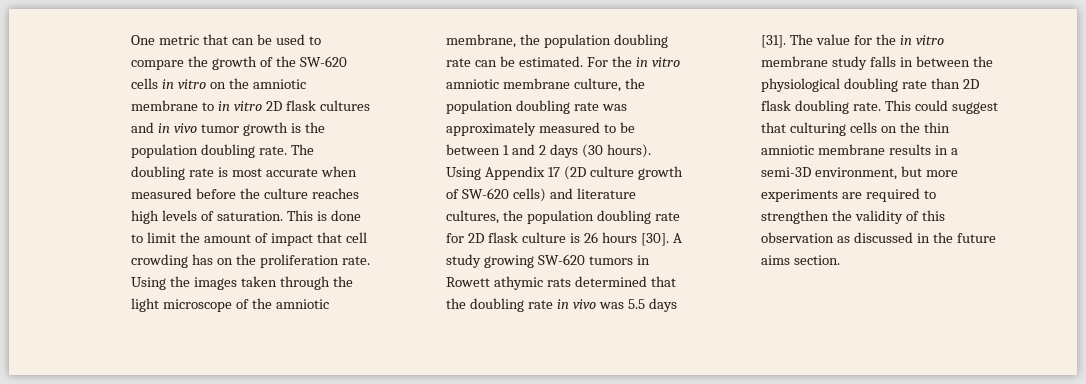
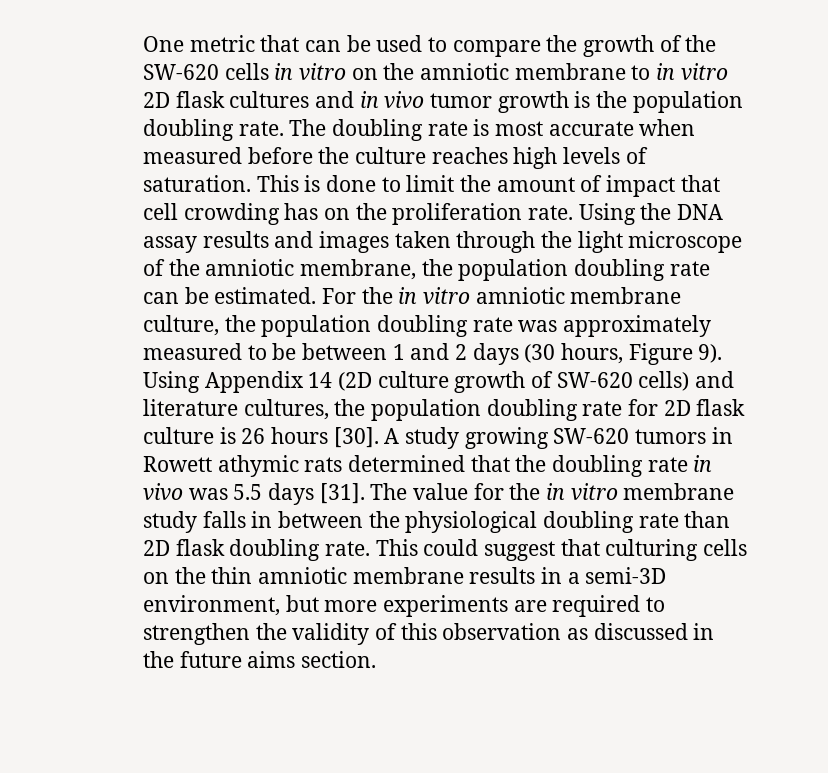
(191, 281) none -> [676,204,723,220] [142,231,314,253] DNA assay results and
[606,144,651,158] hours). -> [560,343,723,365] hours, Figure 9).
[548,167,561,177] 17 -> [308,372,333,388] 14

